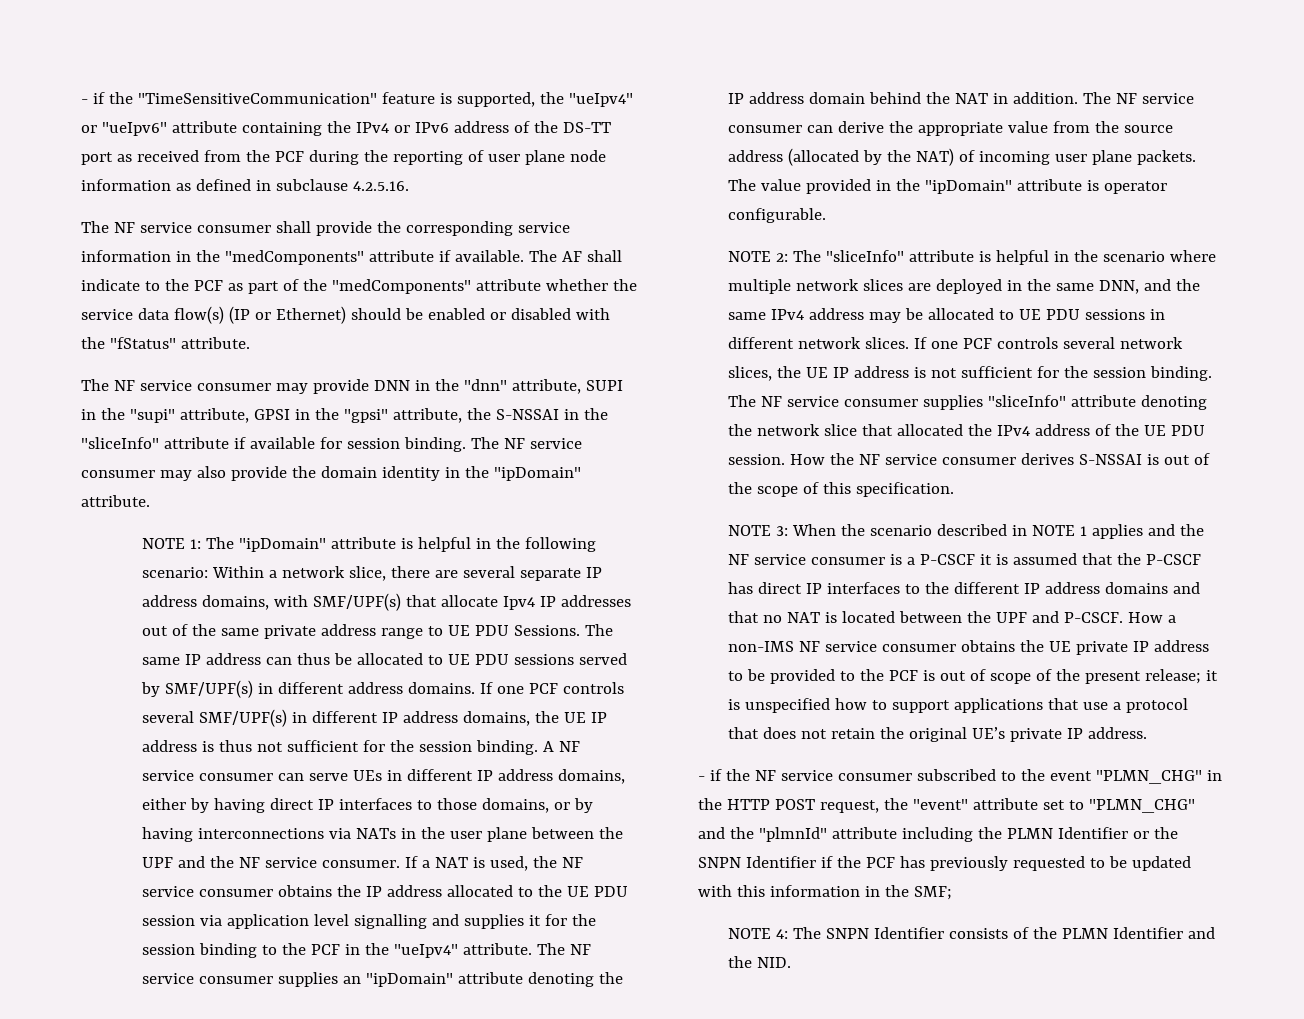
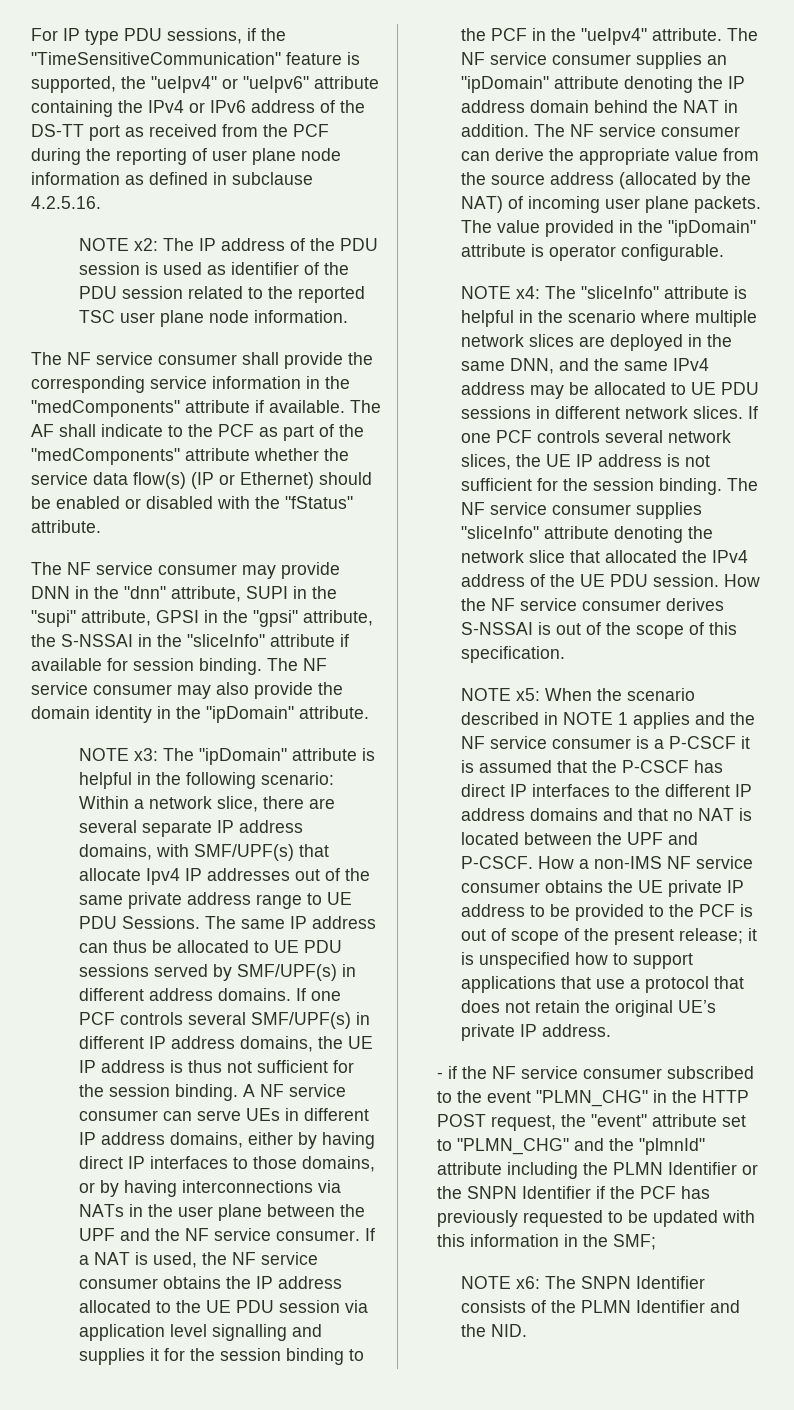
[81,99,88,104] - -> [31,28,242,45] For IP type PDU sessions,
(409, 186) none -> [79,238,379,251] [79,262,350,275] [79,286,366,303] [79,310,349,327] // NOTE x2: The IP address of the PDU session is used as identifier of the PDU session related to the reported TSC user plane node information.
[190,539,202,549] 1: -> [134,748,159,761] x3:
[776,253,789,262] 2: -> [516,286,541,299] x4:
[776,526,789,536] 3: -> [516,688,541,701] x5:
[776,929,789,939] 4: -> [516,1276,541,1289] x6:

